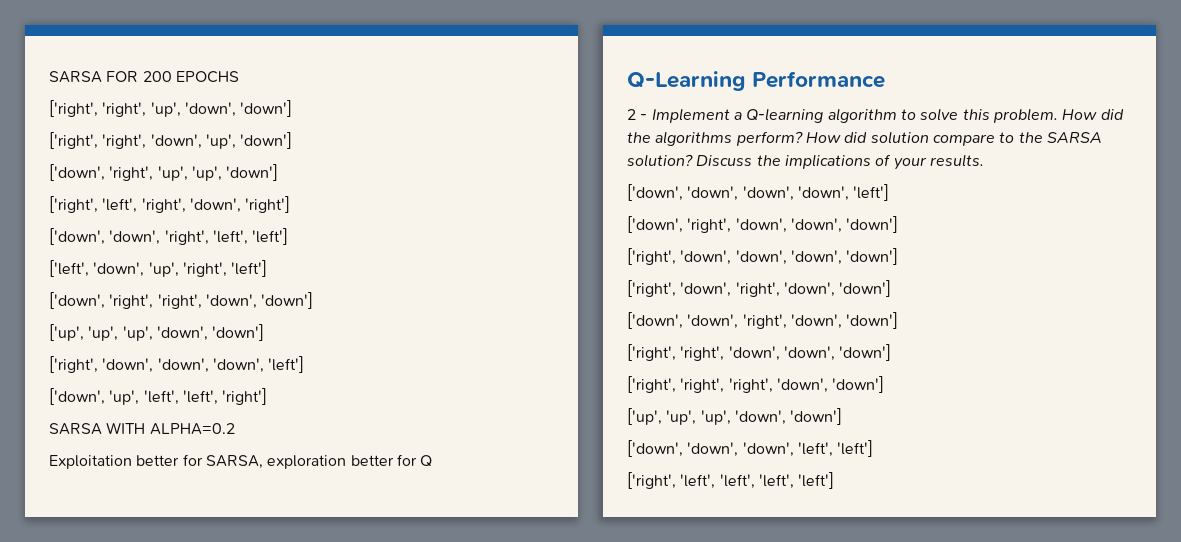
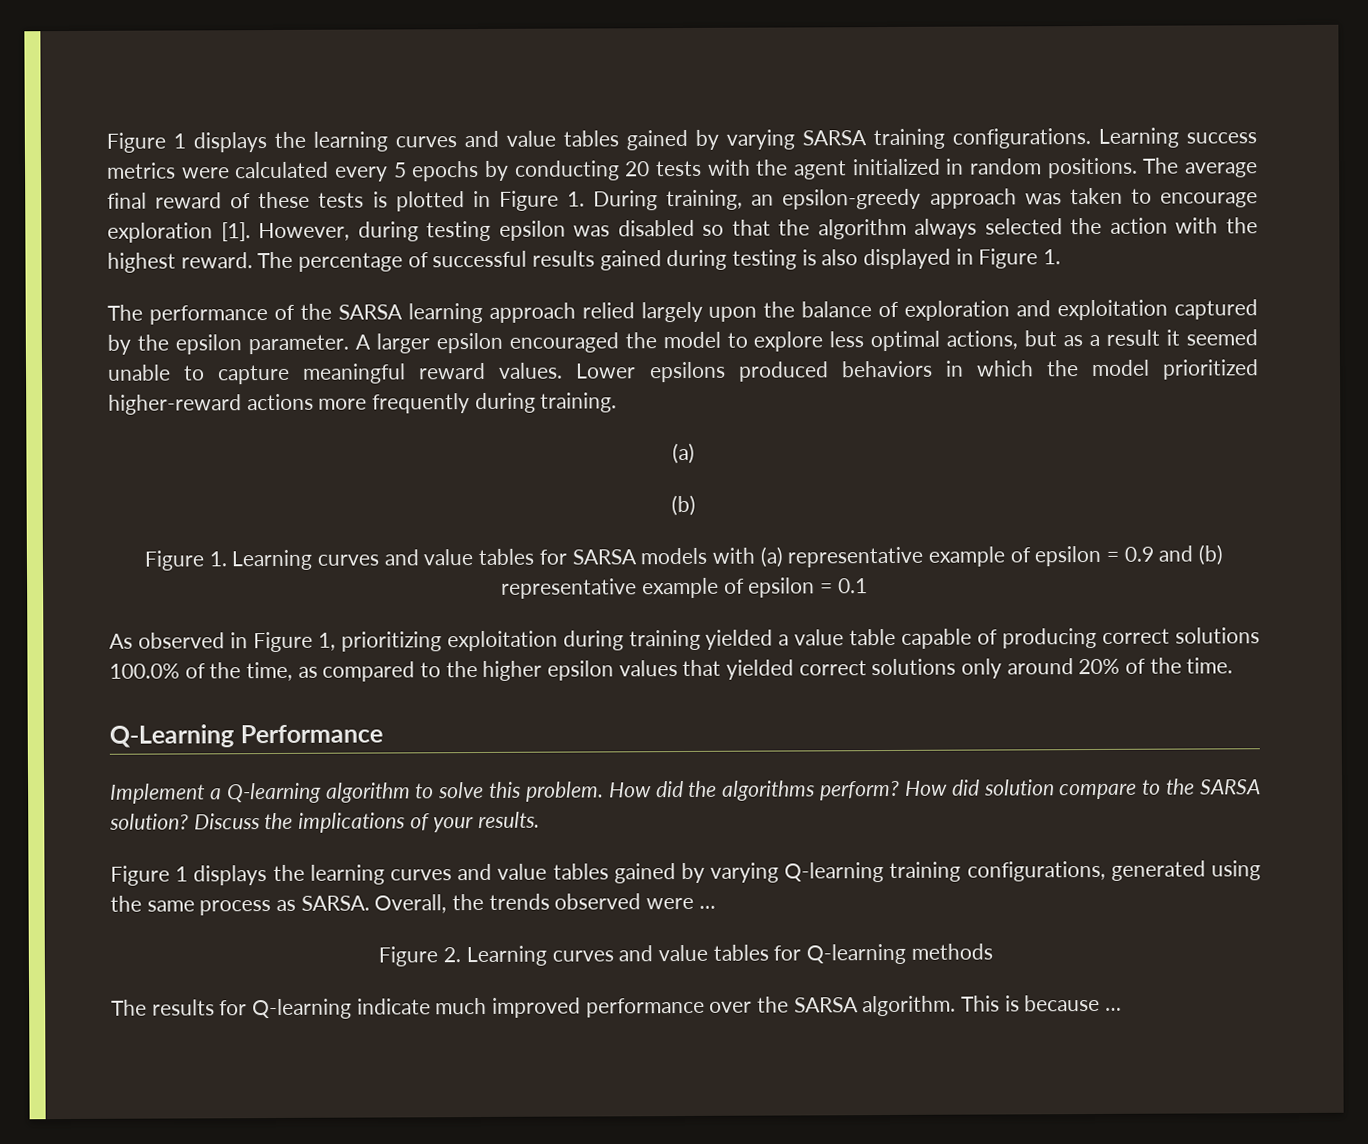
[49,71,239,83] [49,100,293,117] [49,132,293,149] [49,164,279,181] [49,196,291,213] [49,228,289,245] [49,260,268,277] [49,292,314,309] [49,324,265,341] [49,356,305,373] [49,388,268,405] [49,422,235,435] [49,454,433,469] SARSA FOR 200 EPOCHS // ['right', 'right', 'up', 'down', 'down'] // ['right', 'right', 'down', 'up', 'down'] // ['down', 'right', 'up', 'up', 'down'] // ['right', 'left', 'right', 'down', 'right'] // ['down', 'down', 'right', 'left', 'left'] // ['left', 'down', 'up', 'right', 'left'] // ['down', 'right', 'right', 'down', 'down'] // ['up', 'up', 'up', 'down', 'down'] // ['right', 'down', 'down', 'down', 'left'] // ['down', 'up', 'left', 'left', 'right'] // SARSA WITH ALPHA=0.2 // Exploitation better for SARSA, exploration better for Q -> [106,127,1257,153] [106,157,1258,182] [107,187,1258,212] [107,217,1258,243] [107,248,1062,273] [107,299,1258,325] [107,329,1259,355] [107,359,1259,385] [108,392,618,415] [672,442,695,465] [671,494,696,517] [144,544,1223,571] [501,577,868,599] [109,627,1260,653] [109,657,1234,682] Figure 1 displays the learning curves and value tables gained by varying SARSA training configurations. Learning success metrics were calculated every 5 epochs by conducting 20 tests with the agent initialized in random positions. The average final reward of these tests is plotted in Figure 1. During training, an epsilon-greedy approach was taken to encourage exploration [1]. However, during testing epsilon was disabled so that the algorithm always selected the action with the highest reward. The percentage of successful results gained during testing is also displayed in Figure 1. // The performance of the SARSA learning approach relied largely upon the balance of exploration and exploitation captured by the epsilon parameter. A larger epsilon encouraged the model to explore less optimal actions, but as a result it seemed unable to capture meaningful reward values. Lower epsilons produced behaviors in which the model prioritized higher-reward actions more frequently during training. // (a) // (b) // Figure 1. Learning curves and value tables for SARSA models with (a) representative example of epsilon = 0.9 and (b) representative example of epsilon = 0.1 // As observed in Figure 1, prioritizing exploitation during training yielded a value table capable of producing correct solutions 100.0% of the time, as compared to the higher epsilon values that yielded correct solutions only around 20% of the time.
[627,109,648,120] 2 - -> (383, 734) none
[627,184,890,201] [627,216,899,233] [627,248,899,265] [627,280,892,297] [627,312,899,329] [627,344,892,361] [627,376,885,393] [627,408,843,425] [627,440,874,457] [627,472,835,489] ['down', 'down', 'down', 'down', 'left'] // ['down', 'right', 'down', 'down', 'down'] // ['right', 'down', 'down', 'down', 'down'] // ['right', 'down', 'right', 'down', 'down'] // ['down', 'down', 'right', 'down', 'down'] // ['right', 'right', 'down', 'down', 'down'] // ['right', 'right', 'right', 'down', 'down'] // ['up', 'up', 'up', 'down', 'down'] // ['down', 'down', 'down', 'left', 'left'] // ['right', 'left', 'left', 'left', 'left'] -> [110,860,1261,886] [110,893,716,916] [378,943,993,967] [111,994,1123,1020] Figure 1 displays the learning curves and value tables gained by varying Q-learning training configurations, generated using the same process as SARSA. Overall, the trends observed were … // Figure 2. Learning curves and value tables for Q-learning methods // The results for Q-learning indicate much improved performance over the SARSA algorithm. This is because …

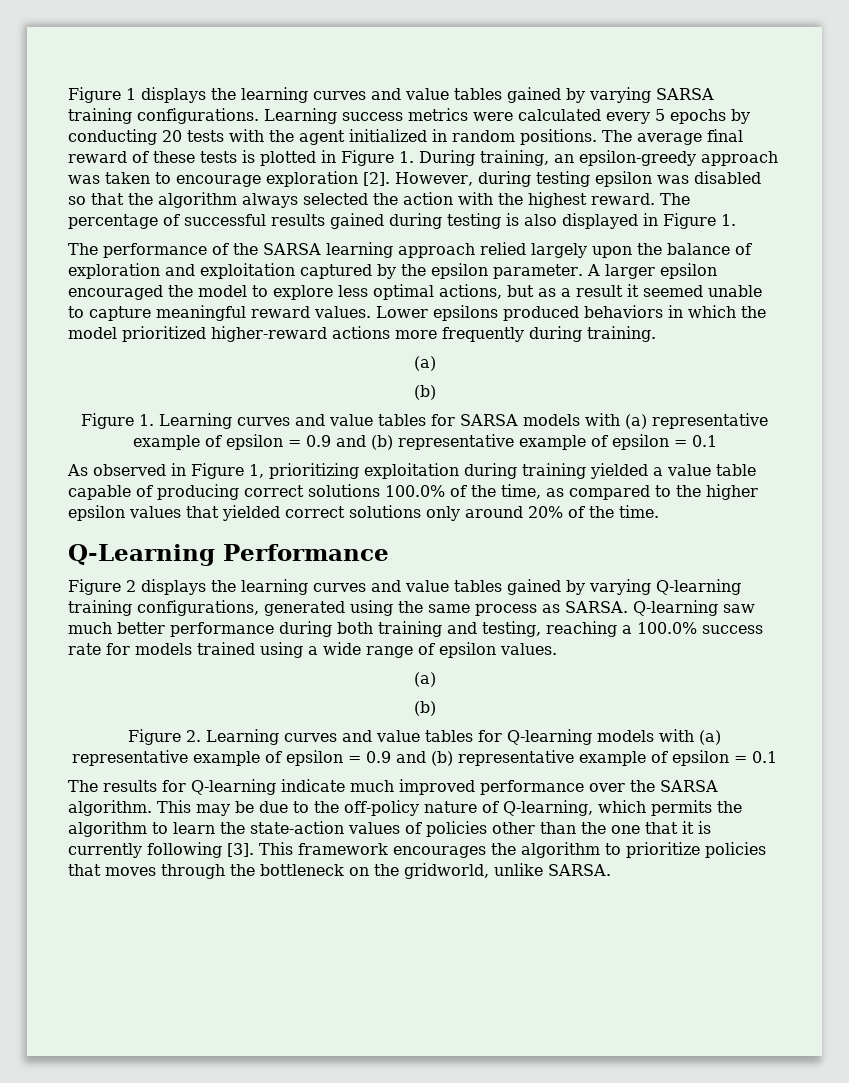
[220,222,251,242] [1]. -> [363,172,390,186] [2].
[110,778,1262,804] [109,811,541,833] [110,865,189,886] // Implement a Q-learning algorithm to solve this problem. How did the algorithms perform? How did solution compare to the SARSA solution? Discuss the implications of your results. // Figure 1 -> [68,579,136,595] // Figure 2
[374,893,716,914] Overall, the trends observed were … -> [633,600,755,616] [68,621,763,637] [68,642,557,658] [413,672,436,687] [413,701,436,716] Q-learning saw much better performance during both training and testing, reaching a 100.0% success rate for models trained using a wide range of epsilon values. // (a) // (b)
[910,943,993,960] methods -> [597,729,721,745] [72,750,777,766] models with (a) representative example of epsilon = 0.9 and (b) representative example of epsilon = 0.1
[1004,994,1123,1012] is because … -> [196,800,742,816] [68,821,711,837] [68,842,766,858] [68,863,611,879] may be due to the off-policy nature of Q-learning, which permits the algorithm to learn the state-action values of policies other than the one that it is currently following [3]. This framework encourages the algorithm to prioritize policies that moves through the bottleneck on the gridworld, unlike SARSA.

